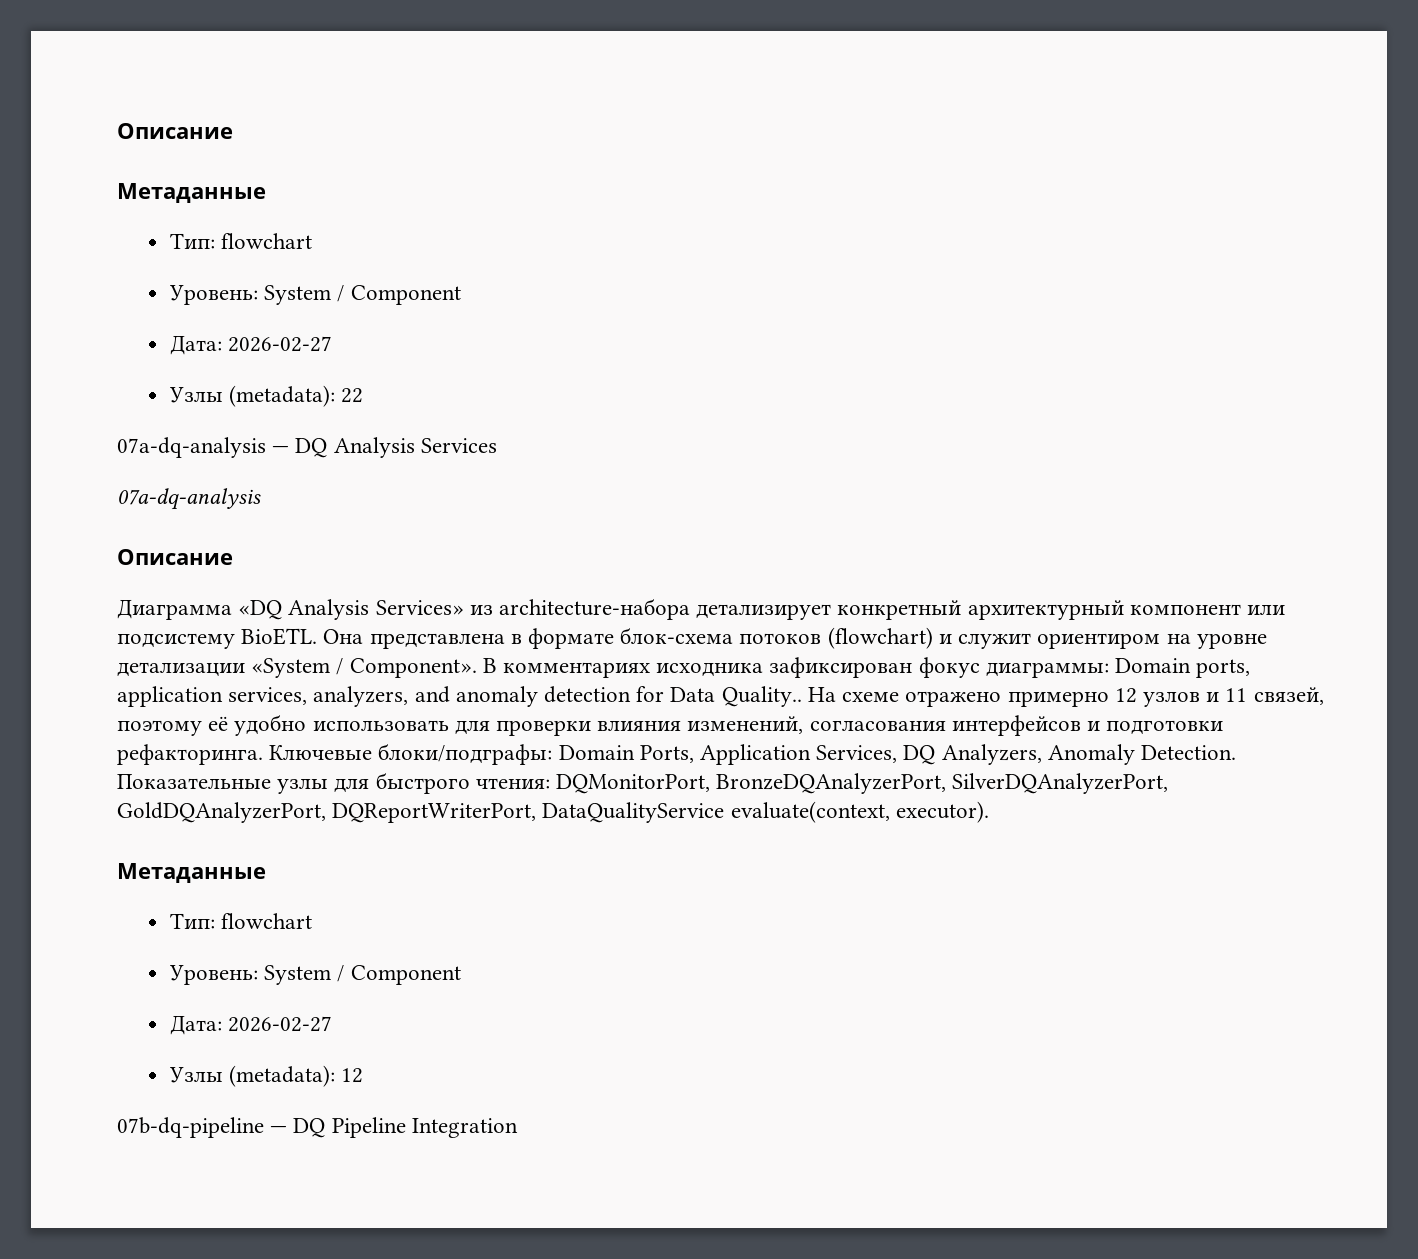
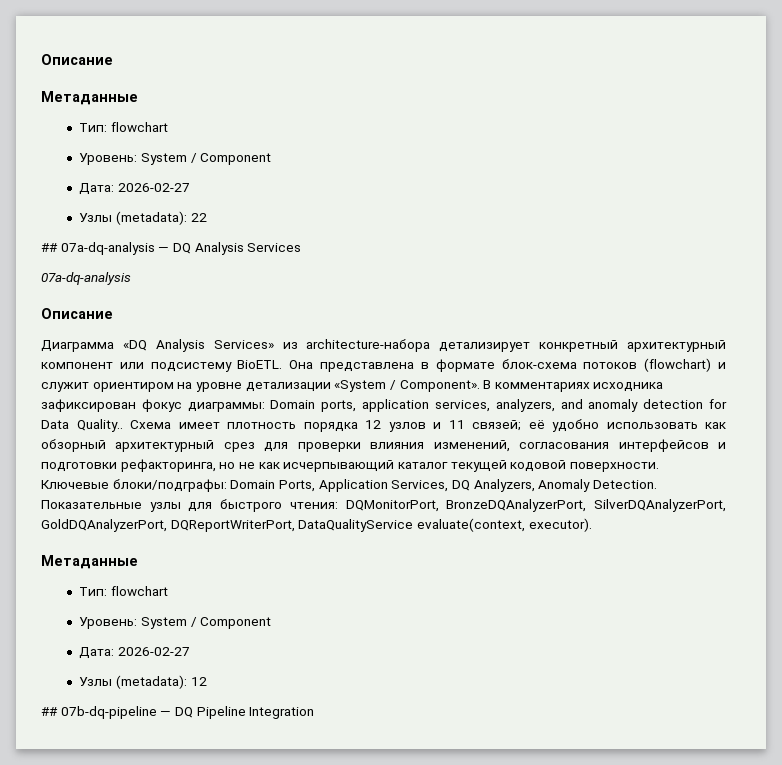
(364, 395) none -> [41,243,58,252] ##
[807,687,1109,707] На схеме отражено примерно -> [130,420,358,432] Схема имеет плотность порядка
[1253,687,1324,705] [117,720,202,736] связей, поэтому -> [472,420,521,431] связей;
(449, 725) none -> [705,422,726,429] [41,439,255,452] как обзорный архитектурный срез
[117,744,263,765] рефакторинга. -> [120,459,659,472] рефакторинга, но не как исчерпывающий каталог текущей кодовой поверхности.
(364, 1075) none -> [41,707,58,716] ##

